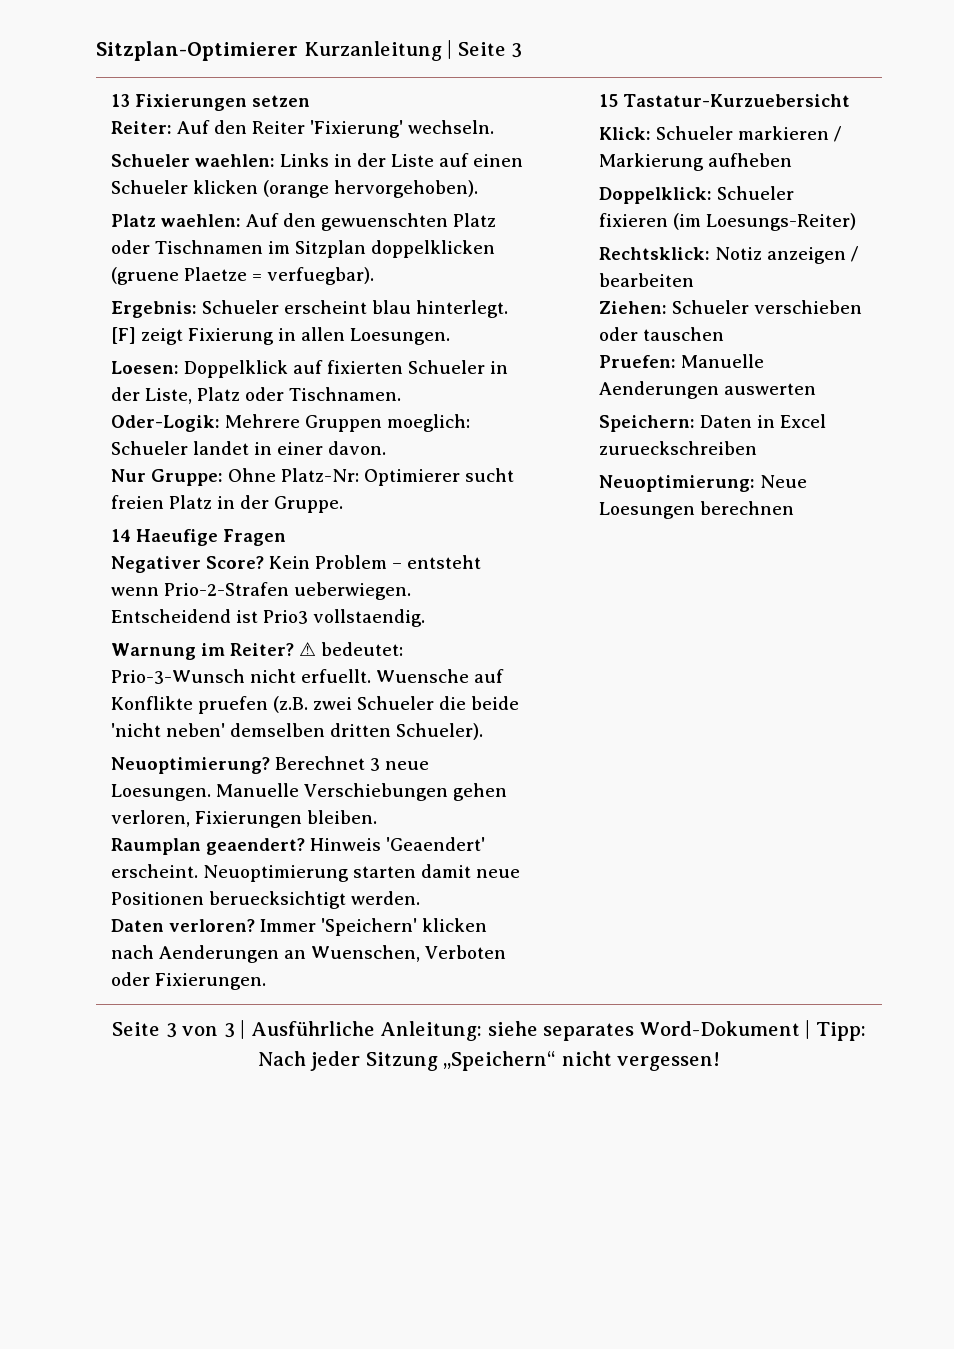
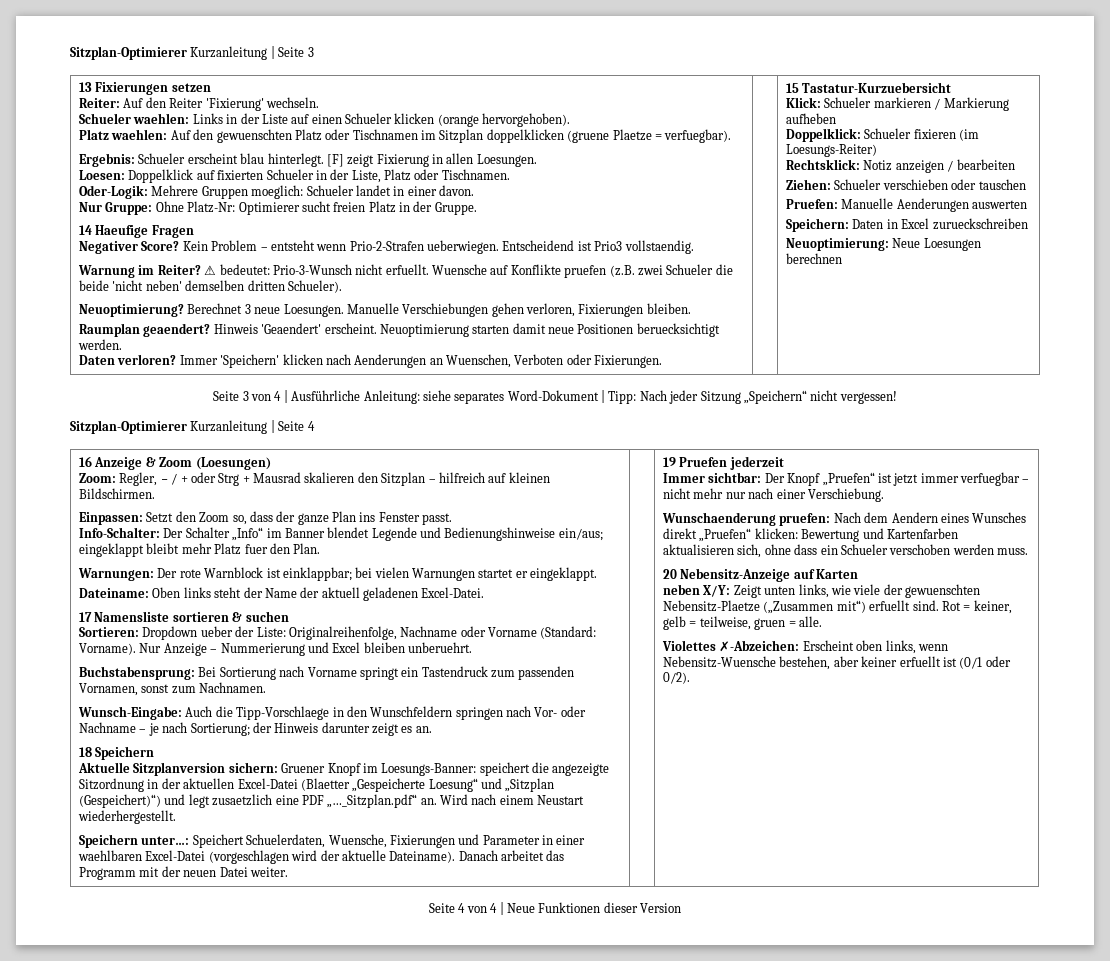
[223,1023,235,1038] 3 -> [274,391,282,401] 4
(721, 1061) none -> [70,420,315,434] [79,456,271,470] [79,472,550,486] [79,488,156,499] [79,511,453,525] [79,527,603,541] [79,543,321,557] [78,567,598,581] [79,587,485,601] [79,611,289,622] [79,626,597,640] [79,642,473,656] [79,666,575,680] [79,682,267,696] [78,706,586,720] [79,722,432,736] [79,746,155,760] [78,762,610,776] [79,778,555,792] [79,794,585,808] [78,810,177,824] [79,834,586,848] [78,850,565,864] [79,866,288,880] [663,456,784,470] [663,472,1030,486] [663,488,884,502] [662,512,1027,526] [663,528,958,542] [663,544,1029,558] [663,568,859,582] [663,584,981,598] [663,600,1012,614] [663,616,822,630] [662,640,948,654] [663,656,1011,670] [663,672,691,684] [429,902,681,915] // Sitzplan-Optimierer Kurzanleitung | Seite 4 // 16 Anzeige & Zoom (Loesungen) // Zoom: Regler, − / + oder Strg + Mausrad skalieren den Sitzplan – hilfreich auf kleinen Bildschirmen. // Einpassen: Setzt den Zoom so, dass der ganze Plan ins Fenster passt. // Info-Schalter: Der Schalter „Info“ im Banner blendet Legende und Bedienungshinweise ein/aus; eingeklappt bleibt mehr Platz fuer den Plan. // Warnungen: Der rote Warnblock ist einklappbar; bei vielen Warnungen startet er eingeklappt. // Dateiname: Oben links steht der Name der aktuell geladenen Excel-Datei. // 17 Namensliste sortieren & suchen // Sortieren: Dropdown ueber der Liste: Originalreihenfolge, Nachname oder Vorname (Standard: Vorname). Nur Anzeige – Nummerierung und Excel bleiben unberuehrt. // Buchstabensprung: Bei Sortierung nach Vorname springt ein Tastendruck zum passenden Vornamen, sonst zum Nachnamen. // Wunsch-Eingabe: Auch die Tipp-Vorschlaege in den Wunschfeldern springen nach Vor- oder Nachname – je nach Sortierung; der Hinweis darunter zeigt es an. // 18 Speichern // Aktuelle Sitzplanversion sichern: Gruener Knopf im Loesungs-Banner: speichert die angezeigte Sitzordnung in der aktuellen Excel-Datei (Blaetter „Gespeicherte Loesung“ und „Sitzplan (Gespeichert)“) und legt zusaetzlich eine PDF „…_Sitzplan.pdf“ an. Wird nach einem Neustart wiederhergestellt. // Speichern unter…: Speichert Schuelerdaten, Wuensche, Fixierungen und Parameter in einer waehlbaren Excel-Datei (vorgeschlagen wird der aktuelle Dateiname). Danach arbeitet das Programm mit der neuen Datei weiter. | | 19 Pruefen jederzeit // Immer sichtbar: Der Knopf „Pruefen“ ist jetzt immer verfuegbar – nicht mehr nur nach einer Verschiebung. // Wunschaenderung pruefen: Nach dem Aendern eines Wunsches direkt „Pruefen“ klicken: Bewertung und Kartenfarben aktualisieren sich, ohne dass ein Schueler verschoben werden muss. // 20 Nebensitz-Anzeige auf Karten // neben X/Y: Zeigt unten links, wie viele der gewuenschten Nebensitz-Plaetze („Zusammen mit“) erfuellt sind. Rot = keiner, gelb = teilweise, gruen = alle. // Violettes ✗-Abzeichen: Erscheint oben links, wenn Nebensitz-Wuensche bestehen, aber keiner erfuellt ist (0/1 oder 0/2). // Seite 4 von 4 | Neue Funktionen dieser Version

